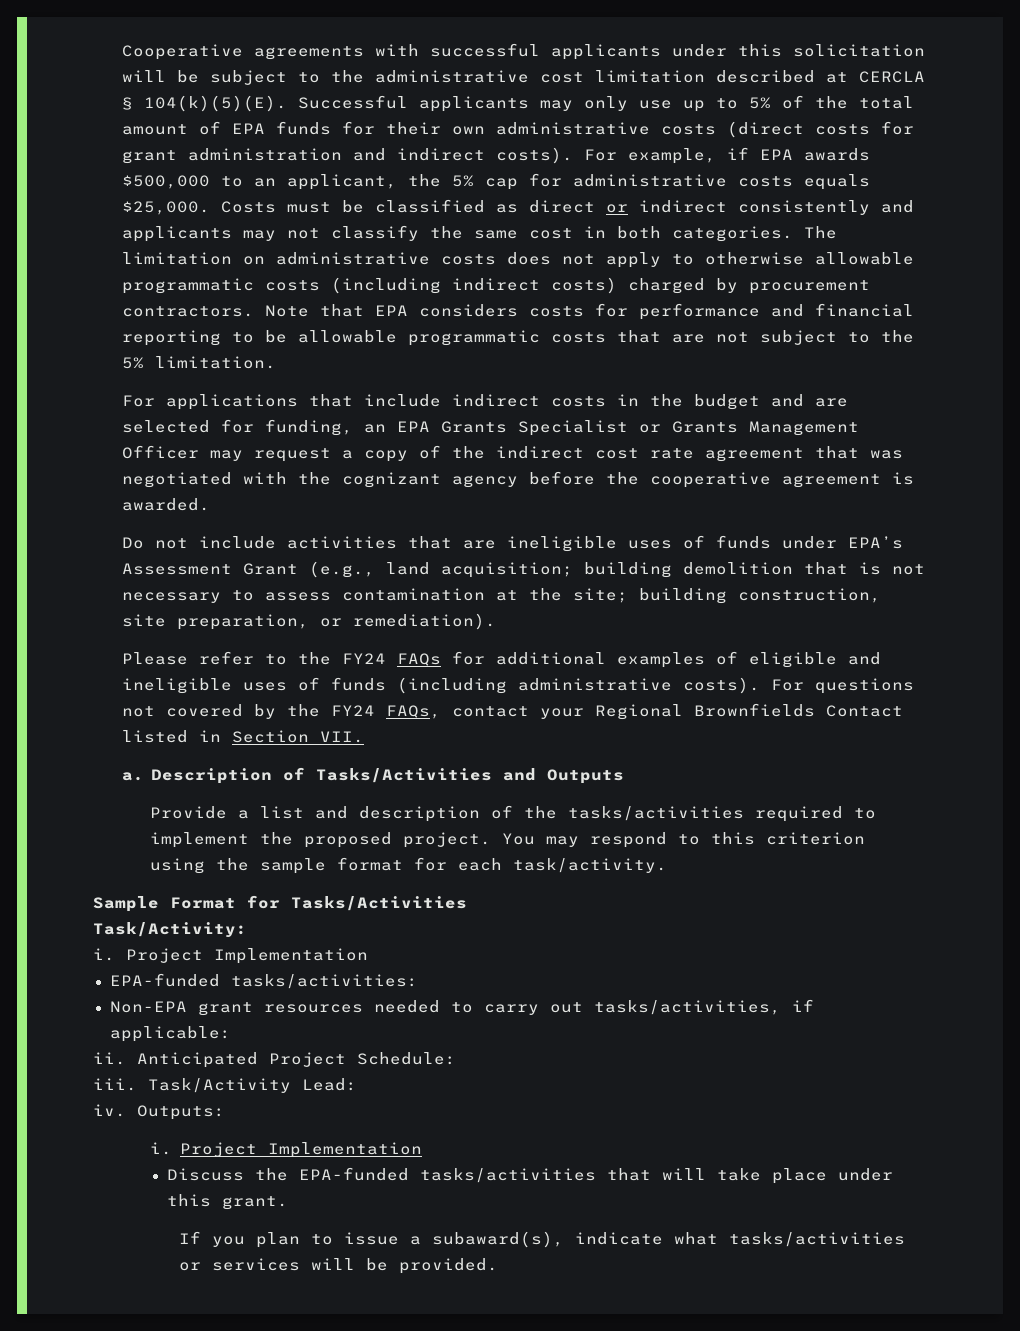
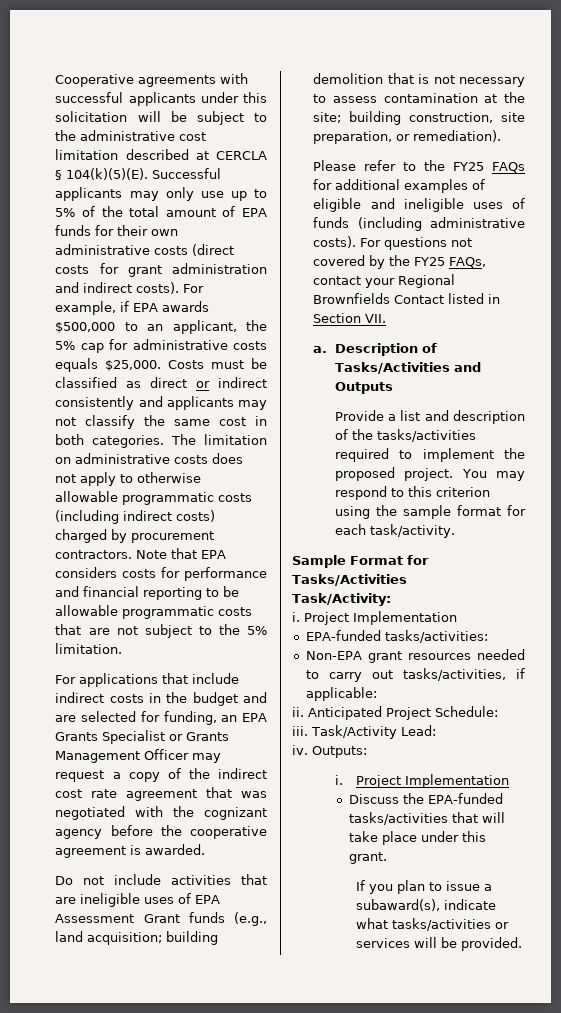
[715,535,903,549] funds under EPA’s -> [195,895,221,904] EPA
(298, 569) none -> [188,912,225,923] funds
[341,653,386,664] FY24 -> [453,162,485,171] FY25
[330,705,375,716] FY24 -> [414,257,446,266] FY25

